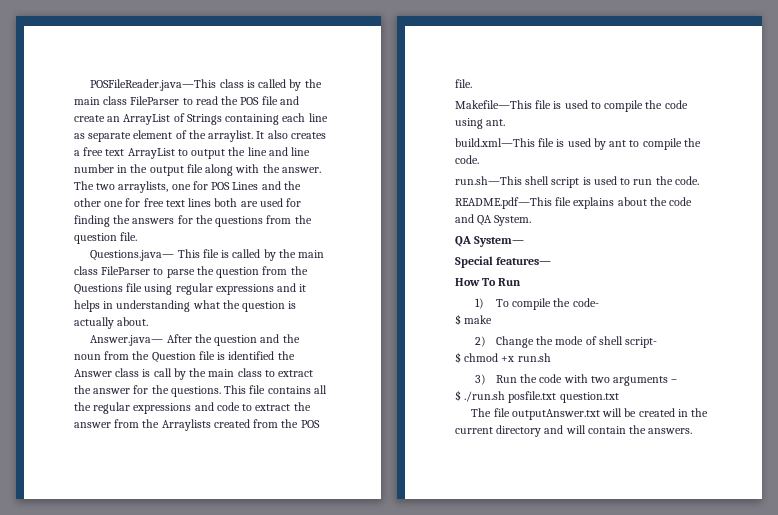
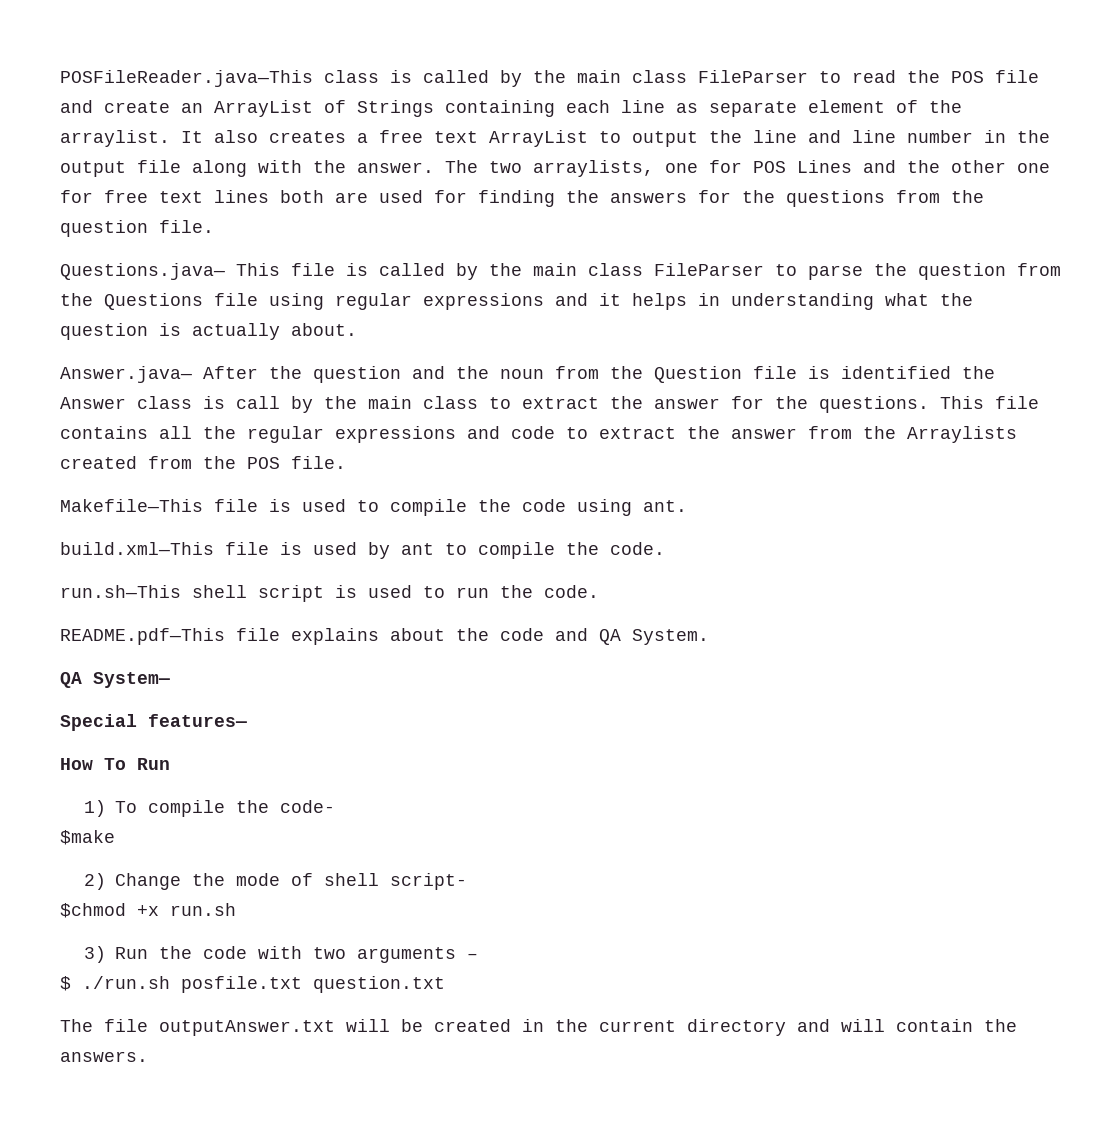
[455,314,493,325] $ make -> [60,830,115,845] $make
[455,352,499,363] $ chmod -> [60,903,126,918] $chmod

